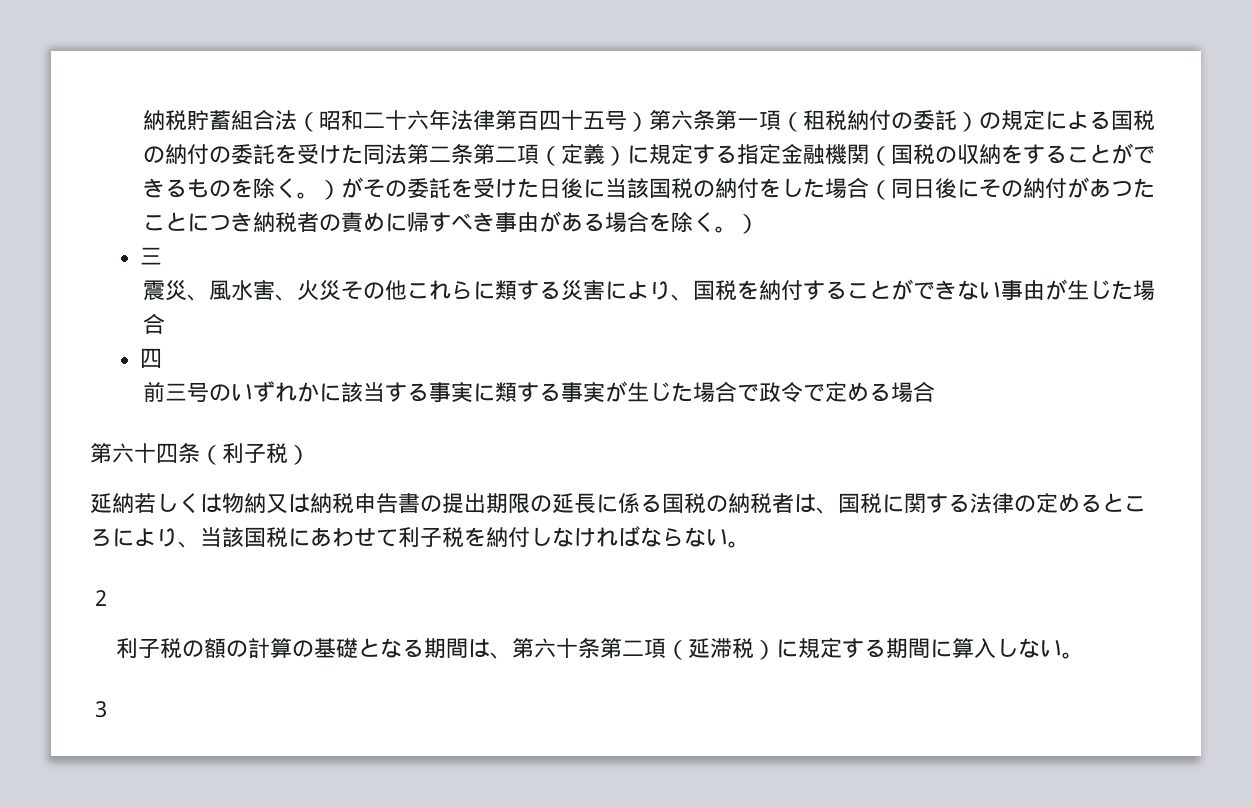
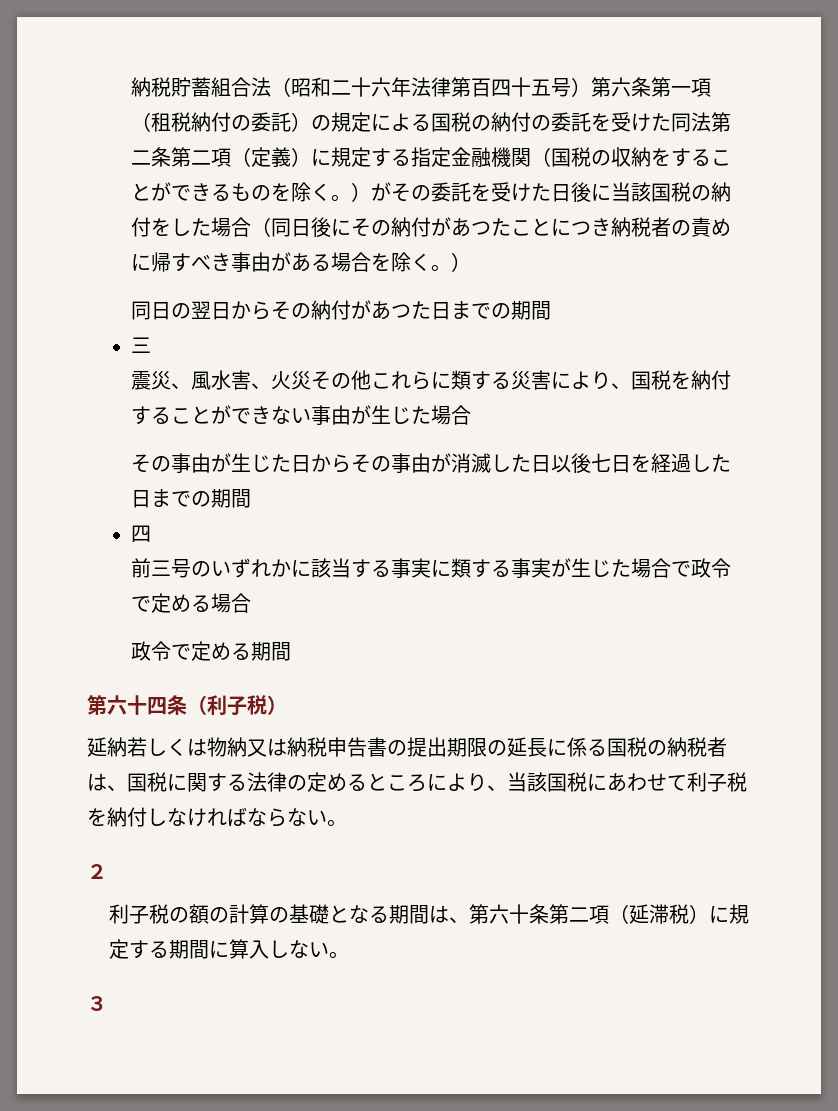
(759, 224) none -> [131,300,552,320] // 同日の翌日からその納付があつた日までの期間
(165, 323) none -> [131,453,732,473] [131,489,252,508] // その事由が生じた日からその事由が消滅した日以後七日を経過した日までの期間
(935, 391) none -> [131,641,292,661] // 政令で定める期間

